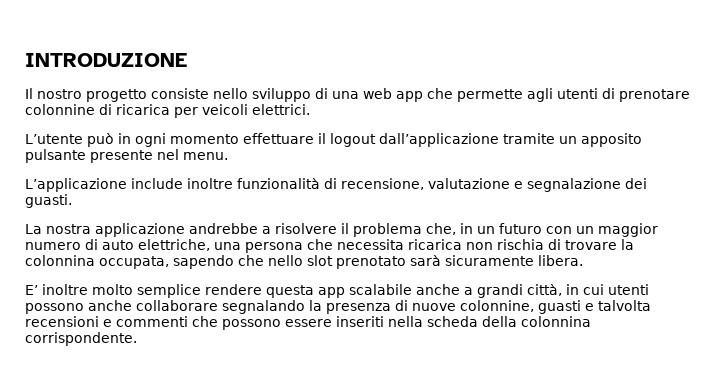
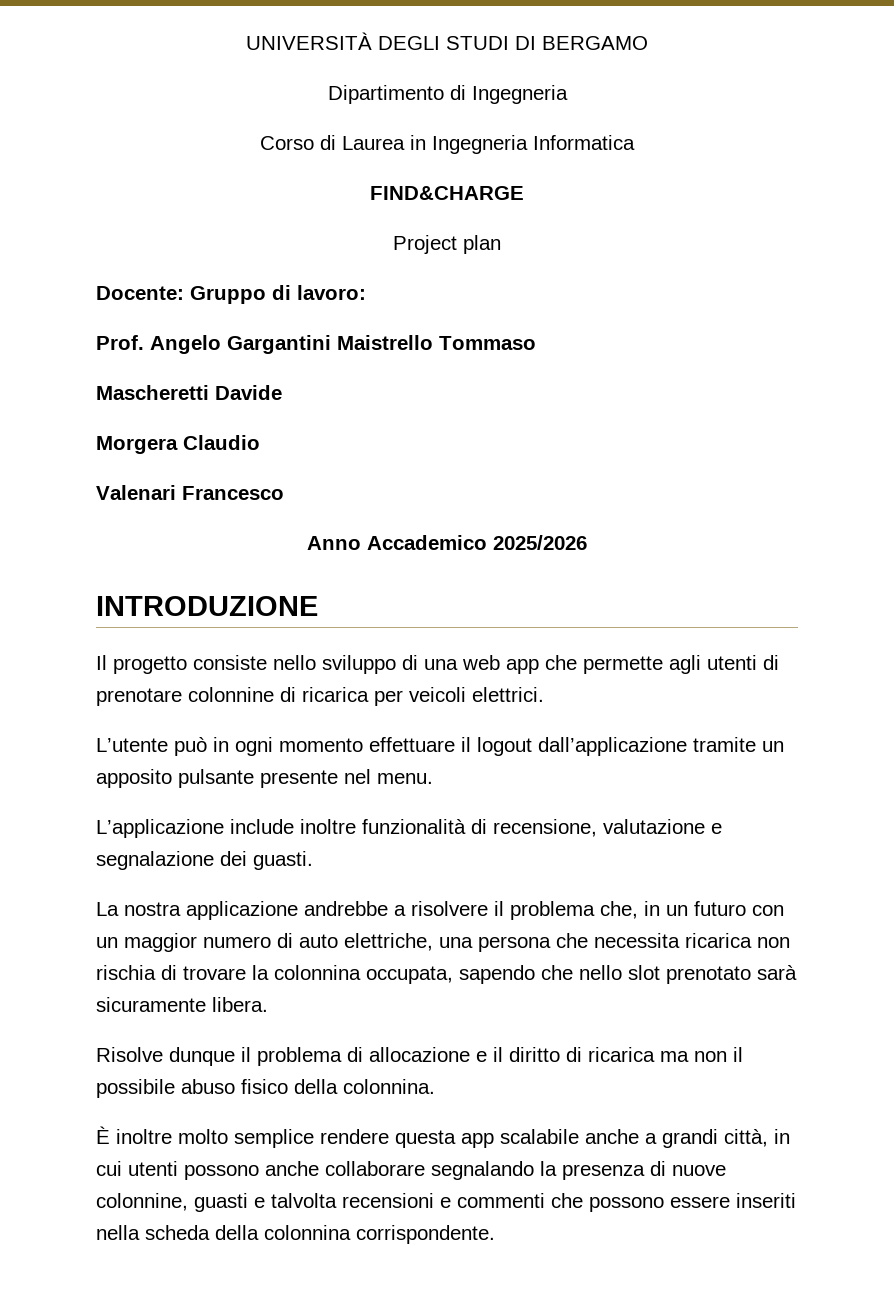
(25, 60) none -> [246,32,648,50] [327,85,568,104] [260,135,635,154] [370,186,524,200] [393,235,501,254] [96,285,366,304] [96,335,536,354] [96,385,282,400] [96,435,260,454] [96,485,284,500] [307,535,587,550] UNIVERSITÀ DEGLI STUDI DI BERGAMO // Dipartimento di Ingegneria // Corso di Laurea in Ingegneria Informatica // FIND&CHARGE // Project plan // Docente: Gruppo di lavoro: // Prof. Angelo Gargantini Maistrello Tommaso // Mascheretti Davide // Morgera Claudio // Valenari Francesco // Anno Accademico 2025/2026 //
[37,89,82,99] nostro -> (107, 662) none
[25,285,38,295] E’ -> [96,1047,743,1066] [96,1079,435,1098] [96,1126,110,1144] Risolve dunque il problema di allocazione e il diritto di ricarica ma non il possibile abuso fisico della colonnina. // È

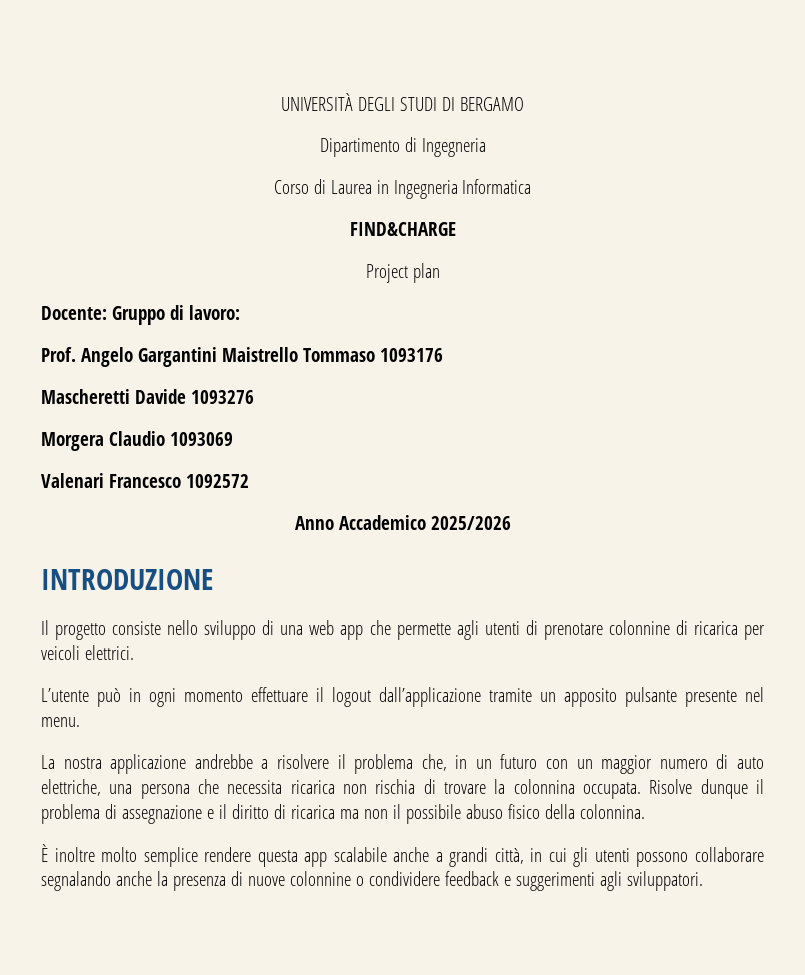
(536, 343) none -> [379,348,443,362] 1093176
(282, 392) none -> [190,390,254,404] 1093276
(260, 442) none -> [169,432,233,446] 1093069
(284, 493) none -> [185,474,249,488] 1092572
[96,819,722,838] [96,851,313,870] // L’applicazione include inoltre funzionalità di recensione, valutazione e segnalazione dei guasti. -> (80, 722) none
[366,965,797,984] [96,997,268,1012] occupata, sapendo che nello slot prenotato sarà sicuramente libera. // -> [583,782,641,799] occupata.
[369,1047,470,1062] allocazione -> [121,805,202,824] assegnazione
(122, 1168) none -> [573,847,589,867] gli
[265,1161,319,1176] anche -> (689, 859) none
(534, 1170) none -> [115,871,152,886] anche
[96,1193,796,1212] [96,1225,495,1244] colonnine, guasti e talvolta recensioni e commenti che possono essere inseriti nella scheda della colonnina corrispondente. -> [289,871,703,891] colonnine o condividere feedback e suggerimenti agli sviluppatori.

